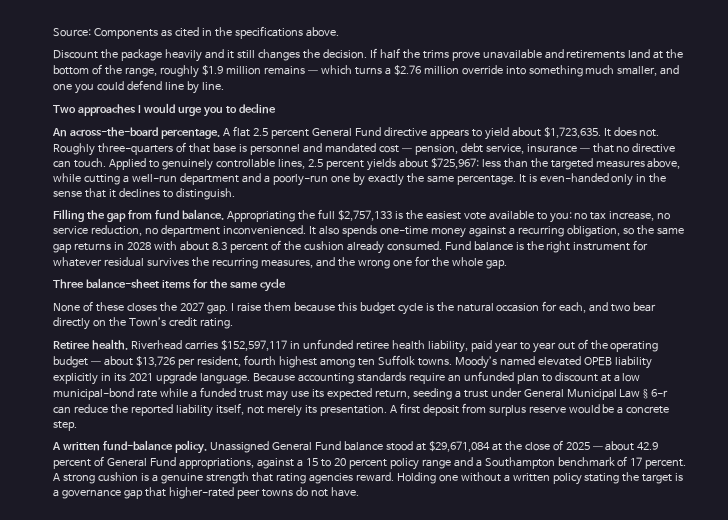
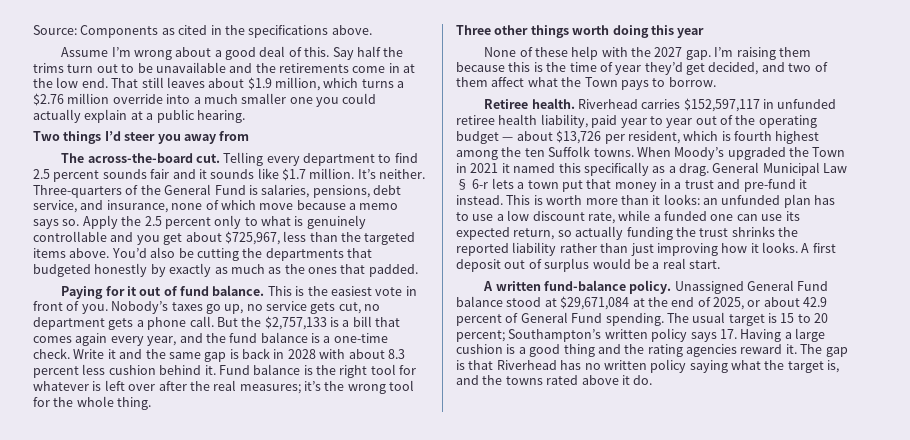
[53,48,684,62] [53,64,318,78] Discount the package heavily and it still changes the decision. If half the trims prove unavailable and retirements land at the bottom of the range, roughly $1.9 million remains — -> [61,46,404,60] [33,62,416,73] [33,77,320,91] Assume I’m wrong about a good deal of this. Say half the trims turn out to be unavailable and the retirements come in at the low end. That still leaves about $1.9 million,
[528,65,680,77] [53,80,224,94] [53,103,276,117] [52,126,660,140] [53,142,676,156] [53,158,681,171] [53,173,667,186] [53,188,235,200] [53,209,671,223] [53,225,634,238] something much smaller, and one you could defend line by line. // Two approaches I would urge you to decline // An across-the-board percentage. A flat 2.5 percent General Fund directive appears to yield about $1,723,635. It does not. Roughly three-quarters of that base is personnel and mandated cost — pension, debt service, insurance — that no directive can touch. Applied to genuinely controllable lines, 2.5 percent yields about $725,967: less than the targeted measures above, while cutting a well-run department and a poorly-run one by exactly the same percentage. It is even-handed only in the sense that it declines to distinguish. // Filling the gap from fund balance. Appropriating the full $2,757,133 is the easiest vote available to you: no tax increase, no service reduction, no department inconvenienced. It also spends one-time money against a recurring obligation, so -> [193,93,377,107] [33,109,245,123] [33,131,250,144] [61,152,418,166] [33,168,426,182] [33,184,401,198] [33,200,399,213] [33,215,366,229] [33,231,416,245] [33,247,372,261] [33,263,418,277] [61,285,417,299] [33,301,381,314] [33,316,401,330] [33,332,388,346] [33,348,143,359] a much smaller one you could actually explain at a public hearing. // Two things I’d steer you away from // The across-the-board cut. Telling every department to find 2.5 percent sounds fair and it sounds like $1.7 million. It’s neither. Three-quarters of the General Fund is salaries, pensions, debt service, and insurance, none of which move because a memo says so. Apply the 2.5 percent only to what is genuinely controllable and you get about $725,967, less than the targeted items above. You’d also be cutting the departments that budgeted honestly by exactly as much as the ones that padded. // Paying for it out of fund balance. This is the easiest vote in front of you. Nobody’s taxes go up, no service gets cut, no department gets a phone call. But the $2,757,133 is a bill that comes again every year, and the fund balance is a one-time check. Write it and
[73,243,111,251] returns -> [229,348,270,359] is back
[270,240,442,254] of the cushion already consumed. -> [82,364,216,375] less cushion behind it.
[573,242,631,251] instrument -> [370,364,396,375] tool
[103,257,335,269] residual survives the recurring measures, and -> [92,380,321,394] is left over after the real measures; it’s
[392,260,412,267] one -> [389,380,415,391] tool
[485,259,507,269] gap. -> [117,397,152,410] thing.
[85,278,286,292] balance-sheet items for the same cycle -> [494,25,705,38] other things worth doing this year
[126,303,157,312] closes -> [571,46,628,60] help with
[230,303,261,312] I raise -> [714,47,776,60] I’m raising
[359,301,657,315] [53,317,233,330] budget cycle is the natural occasion for each, and two bear directly on the Town’s credit rating. -> [533,62,828,75] [456,77,716,90] is the time of year they’d get decided, and two of them affect what the Town pays to borrow.
(241, 361) none -> [683,131,731,141] which is
(355, 363) none -> [501,147,522,157] the
[454,356,652,369] [53,371,641,385] [53,387,522,401] Moody’s named elevated OPEB liability explicitly in its 2021 upgrade language. Because accounting standards require an unfunded plan to discount at a low municipal-bond rate while a funded trust may use its expected return, seeding a trust under -> [636,147,846,160] [456,162,709,176] When Moody’s upgraded the Town in 2021 it named this specifically as a drag.
[53,403,566,417] can reduce the reported liability itself, not merely its presentation. A first deposit from surplus reserve -> [491,178,807,192] [456,194,836,208] [456,210,800,224] [456,226,798,240] [456,242,836,256] [456,258,590,272] lets a town put that money in a trust and pre-fund it instead. This is worth more than it looks: an unfunded plan has to use a low discount rate, while a funded one can use its expected return, so actually funding the trust shrinks the reported liability rather than just improving how it looks. A first deposit out of surplus
[626,406,670,414] [53,421,77,431] concrete step. -> [662,258,720,269] real start.
[524,440,603,451] close of 2025 — -> [671,297,761,310] end of 2025, or
[178,456,687,470] [53,472,684,485] [53,487,359,499] appropriations, against a 15 to 20 percent policy range and a Southampton benchmark of 17 percent. A strong cushion is a genuine strength that rating agencies reward. Holding one without a written policy stating the target is a governance gap that higher-rated peer towns do not have. -> [605,312,829,326] [456,328,825,342] [456,344,848,357] [456,359,840,373] [456,375,653,385] spending. The usual target is 15 to 20 percent; Southampton’s written policy says 17. Having a large cushion is a good thing and the rating agencies reward it. The gap is that Riverhead has no written policy saying what the target is, and the towns rated above it do.

